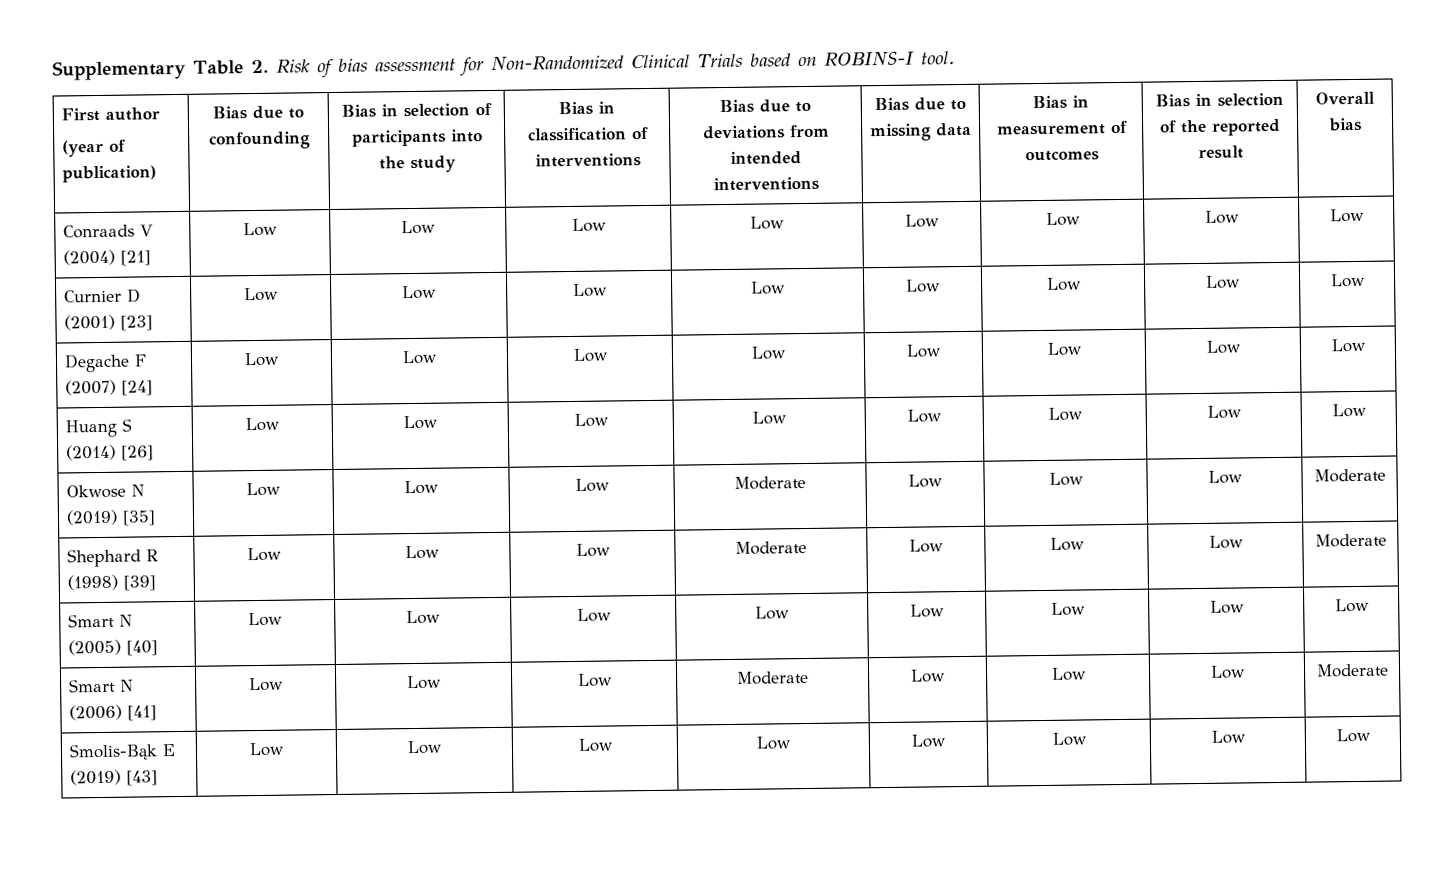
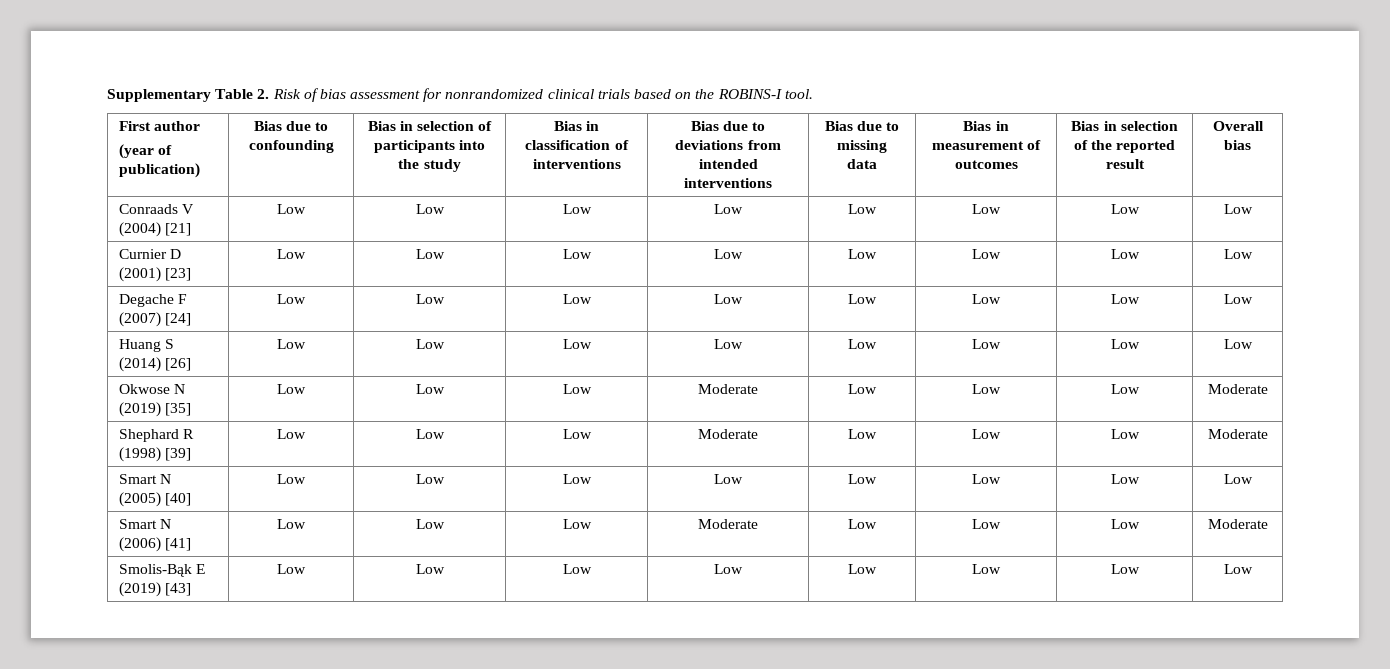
[490,53,743,71] Non-Randomized Clinical Trials -> [445,89,630,99] nonrandomized clinical trials
(817, 61) none -> [695,89,715,99] the

